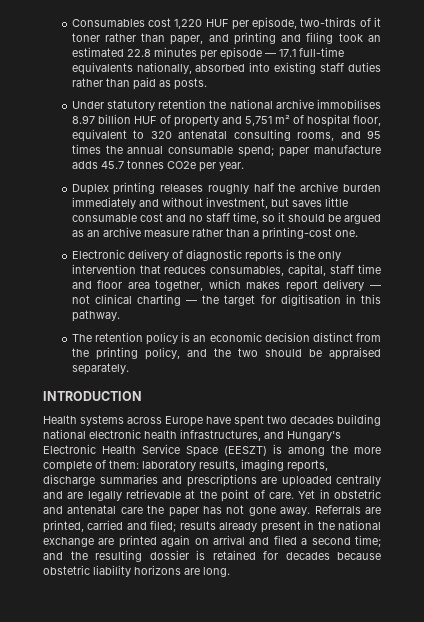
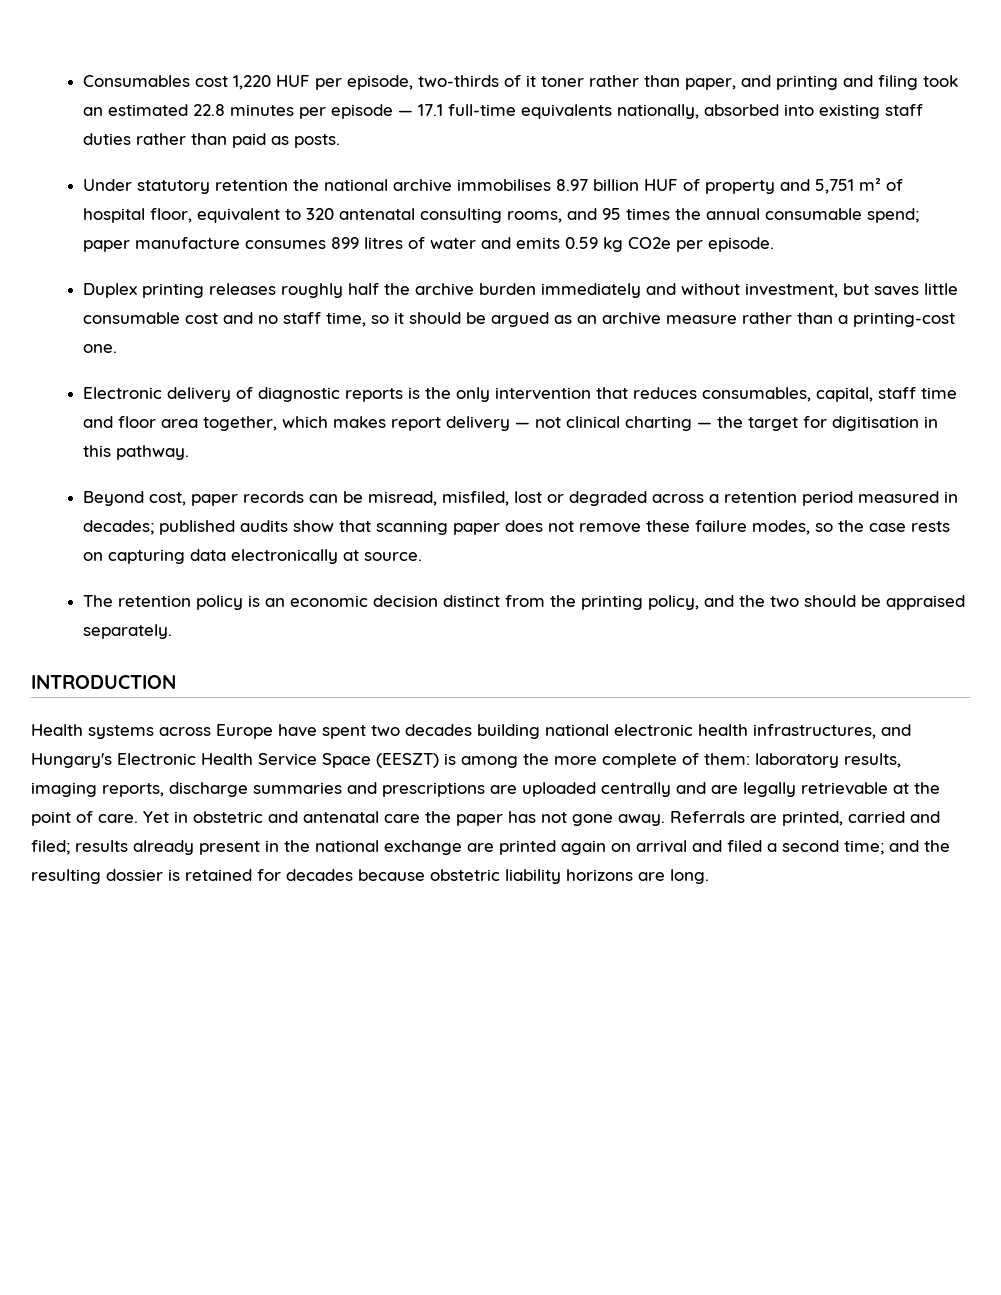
[71,160,164,169] adds 45.7 tonnes -> [245,237,624,252] consumes 899 litres of water and emits 0.59 kg
[218,162,244,171] year. -> [708,237,775,252] episode.
(120, 316) none -> [83,491,959,506] [83,520,951,535] [83,549,423,564] // Beyond cost, paper records can be misread, misfiled, lost or degraded across a retention period measured in decades; published audits show that scanning paper does not remove these failure modes, so the case rests on capturing data electronically at source.

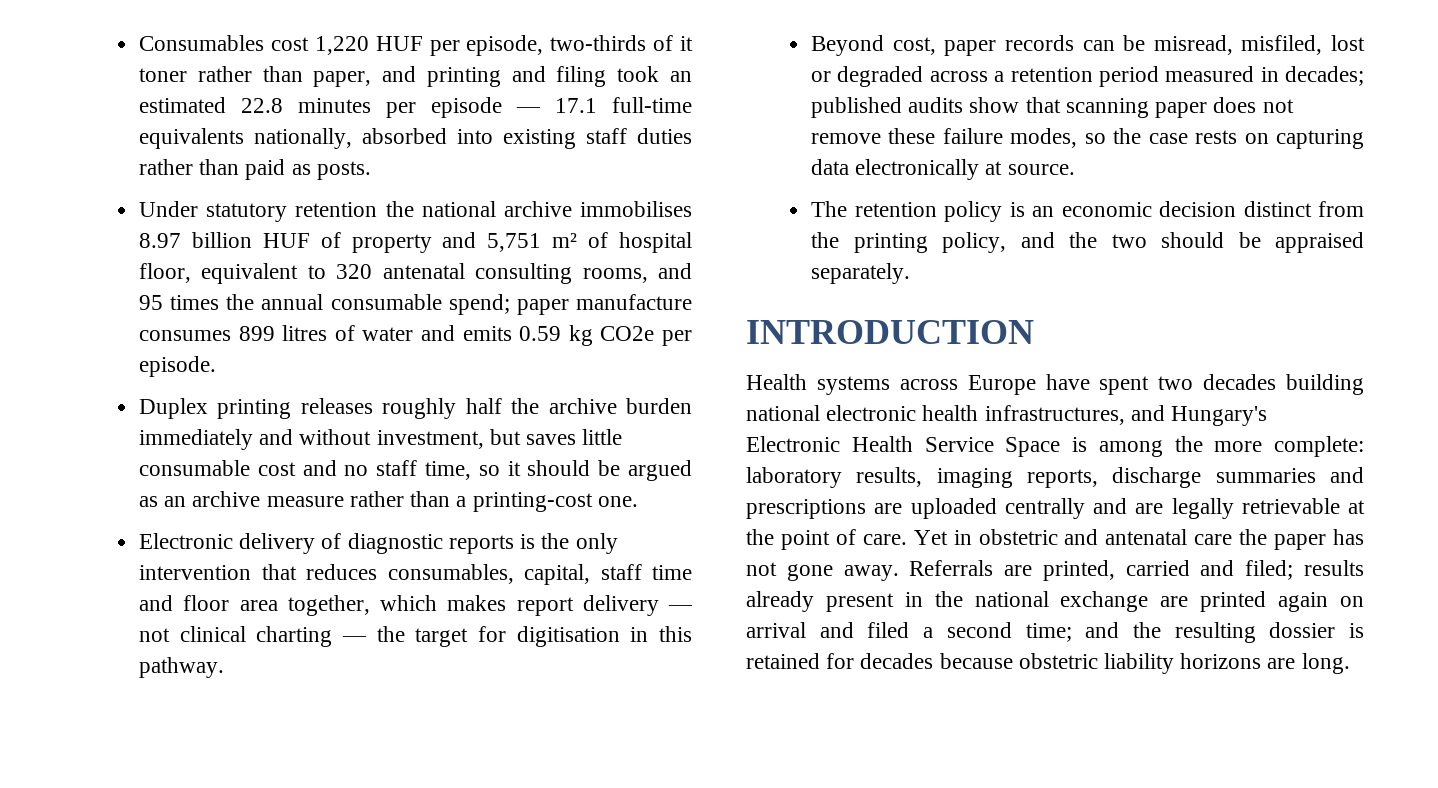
[376,753,439,768] (EESZT) -> (1061, 447) none
[602,753,750,768] complete of them: -> [1274,436,1364,457] complete:

